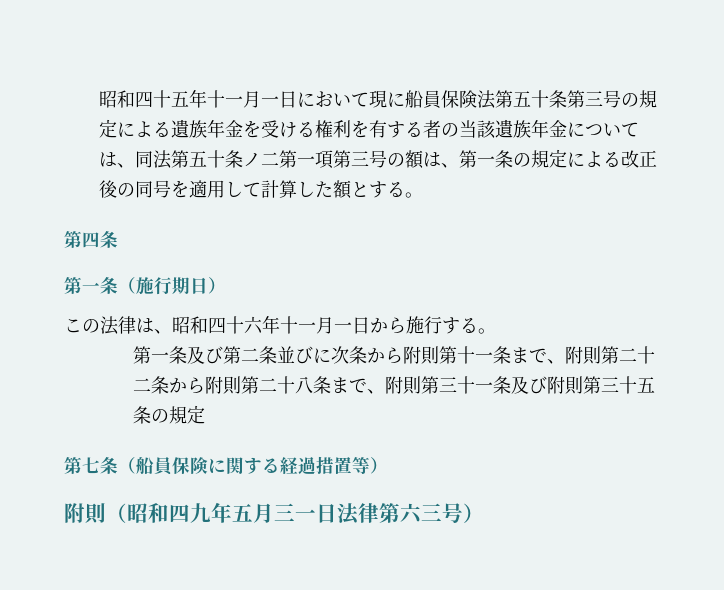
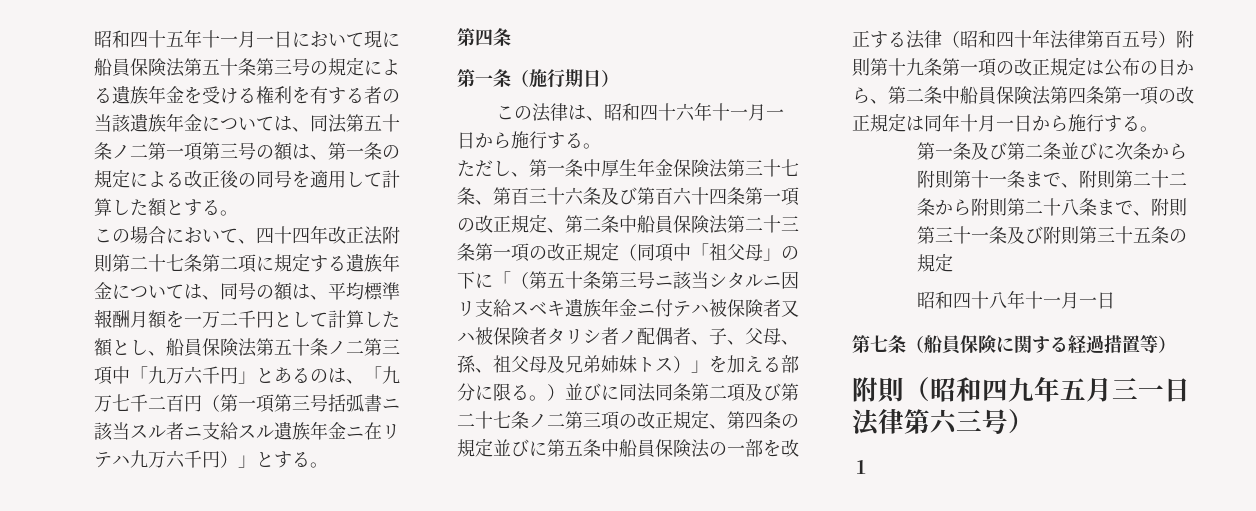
(423, 195) none -> [94,225,401,245] [94,253,401,273] [94,282,401,301] [94,309,401,329] [94,338,401,357] [94,366,401,385] [94,394,401,413] [94,421,401,441] [94,450,329,468] // この場合において、四十四年改正法附則第二十七条第二項に規定する遺族年金については、同号の額は、平均標準報酬月額を一万二千円として計算した額とし、船員保険法第五十条ノ二第三項中「九万六千円」とあるのは、「九万七千二百円（第一項第三号括弧書ニ該当スル者ニ支給スル遺族年金ニ在リテハ九万六千円）」とする。
(496, 331) none -> [457,158,799,178] [457,187,799,206] [457,214,799,234] [457,242,799,262] [457,271,799,290] [457,298,799,317] [457,327,799,345] [457,355,799,373] [457,383,799,402] [457,410,799,430] [457,438,799,458] [852,29,1194,49] [852,57,1194,77] [852,86,1194,105] [852,113,1158,132] // ただし、第一条中厚生年金保険法第三十七条、第百三十六条及び第百六十四条第一項の改正規定、第二条中船員保険法第二十三条第一項の改正規定（同項中「祖父母」の下に「（第五十条第三号ニ該当シタルニ因リ支給スベキ遺族年金ニ付テハ被保険者又ハ被保険者タリシ者ノ配偶者、子、父母、孫、祖父母及兄弟姉妹トス）」を加える部分に限る。）並びに同法同条第二項及び第二十七条ノ二第三項の改正規定、第四条の規定並びに第五条中船員保険法の一部を改正する法律（昭和四十年法律第百五号）附則第十九条第一項の改正規定は公布の日から、第二条中船員保険法第四条第一項の改正規定は同年十月一日から施行する。
(206, 414) none -> [916,290,1115,309] // 昭和四十八年十一月一日
(484, 513) none -> [852,460,870,474] // １

